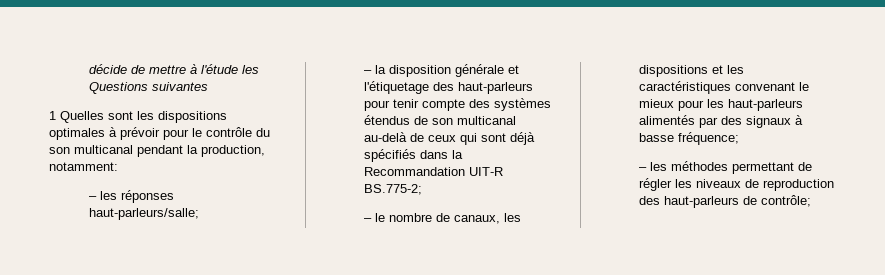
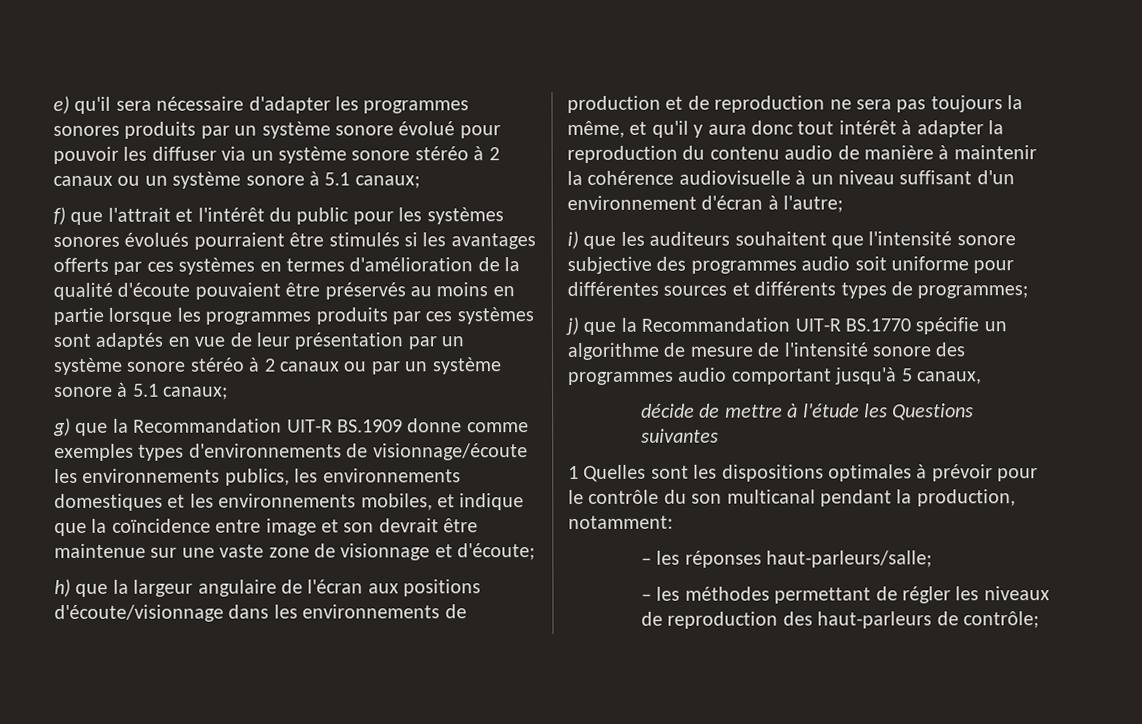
(89, 69) none -> [53,95,470,114] [53,121,501,139] [53,146,500,164] [53,171,420,189] [53,206,504,225] [53,232,536,250] [53,257,521,275] [53,282,515,300] [53,307,534,325] [53,332,465,350] [53,357,502,375] [54,382,229,400] [53,417,529,436] [54,443,528,461] [54,468,461,486] [54,493,525,511] [54,518,479,536] [54,543,536,561] [54,578,482,597] [54,604,467,622] [567,95,1024,114] [567,120,1004,139] [567,145,1037,164] [567,170,1015,186] [567,195,844,213] [567,230,1016,250] [567,256,1015,275] [567,281,1029,299] [565,316,1007,336] [567,342,966,361] [568,367,982,386] e) qu'il sera nécessaire d'adapter les programmes sonores produits par un système sonore évolué pour pouvoir les diffuser via un système sonore stéréo à 2 canaux ou un système sonore à 5.1 canaux; // f) que l'attrait et l'intérêt du public pour les systèmes sonores évolués pourraient être stimulés si les avantages offerts par ces systèmes en termes d'amélioration de la qualité d'écoute pouvaient être préservés au moins en partie lorsque les programmes produits par ces systèmes sont adaptés en vue de leur présentation par un système sonore stéréo à 2 canaux ou par un système sonore à 5.1 canaux; // g) que la Recommandation UIT-R BS.1909 donne comme exemples types d'environnements de visionnage/écoute les environnements publics, les environnements domestiques et les environnements mobiles, et indique que la coïncidence entre image et son devrait être maintenue sur une vaste zone de visionnage et d'écoute; // h) que la largeur angulaire de l'écran aux positions d'écoute/visionnage dans les environnements de production et de reproduction ne sera pas toujours la même, et qu'il y aura donc tout intérêt à adapter la reproduction du contenu audio de manière à maintenir la cohérence audiovisuelle à un niveau suffisant d'un environnement d'écran à l'autre; // i) que les auditeurs souhaitent que l'intensité sonore subjective des programmes audio soit uniforme pour différentes sources et différents types de programmes; // j) que la Recommandation UIT-R BS.1770 spécifie un algorithme de mesure de l'intensité sonore des programmes audio comportant jusqu'à 5 canaux, //
[364,64,520,77] [364,81,534,94] [364,98,552,111] [364,115,517,125] [364,132,536,145] [364,149,464,162] [364,167,504,176] [364,184,423,195] [364,213,522,224] [639,65,745,77] [639,81,810,94] [639,99,804,111] [639,115,804,128] [639,132,740,145] // – la disposition générale et l'étiquetage des haut-parleurs pour tenir compte des systèmes étendus de son multicanal au-delà de ceux qui sont déjà spécifiés dans la Recommandation UIT-R BS.775-2; // – le nombre de canaux, les dispositions et les caractéristiques convenant le mieux pour les haut-parleurs alimentés par des signaux à basse fréquence; -> (933, 559) none

